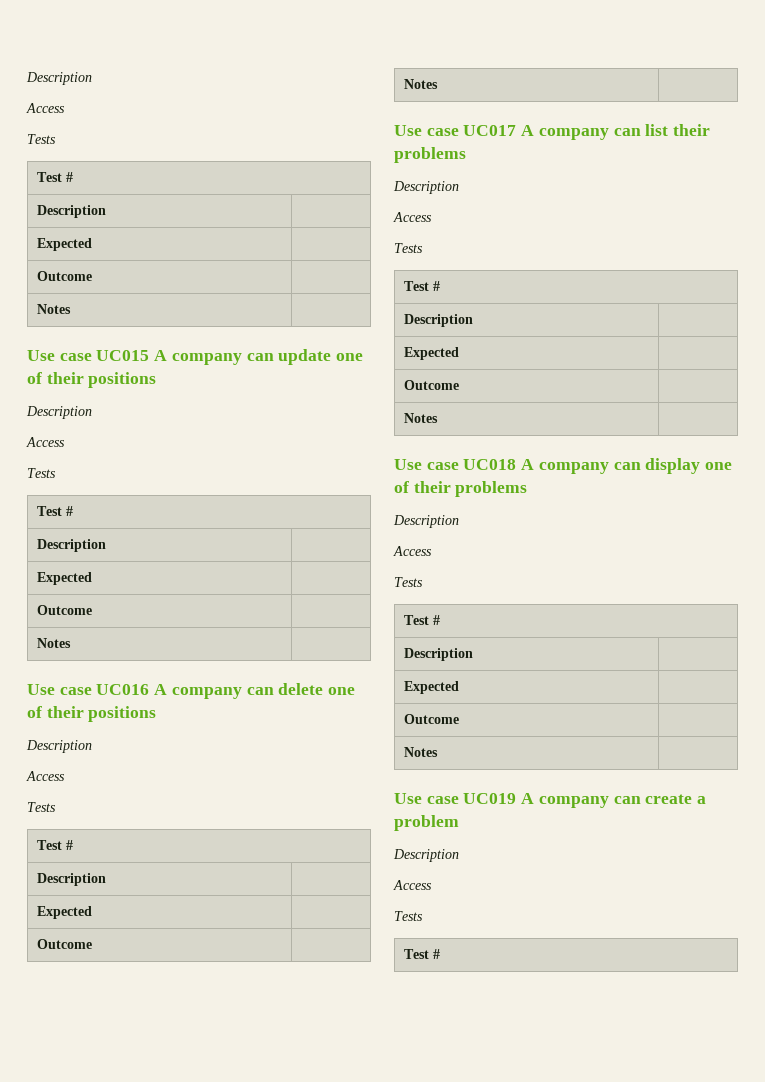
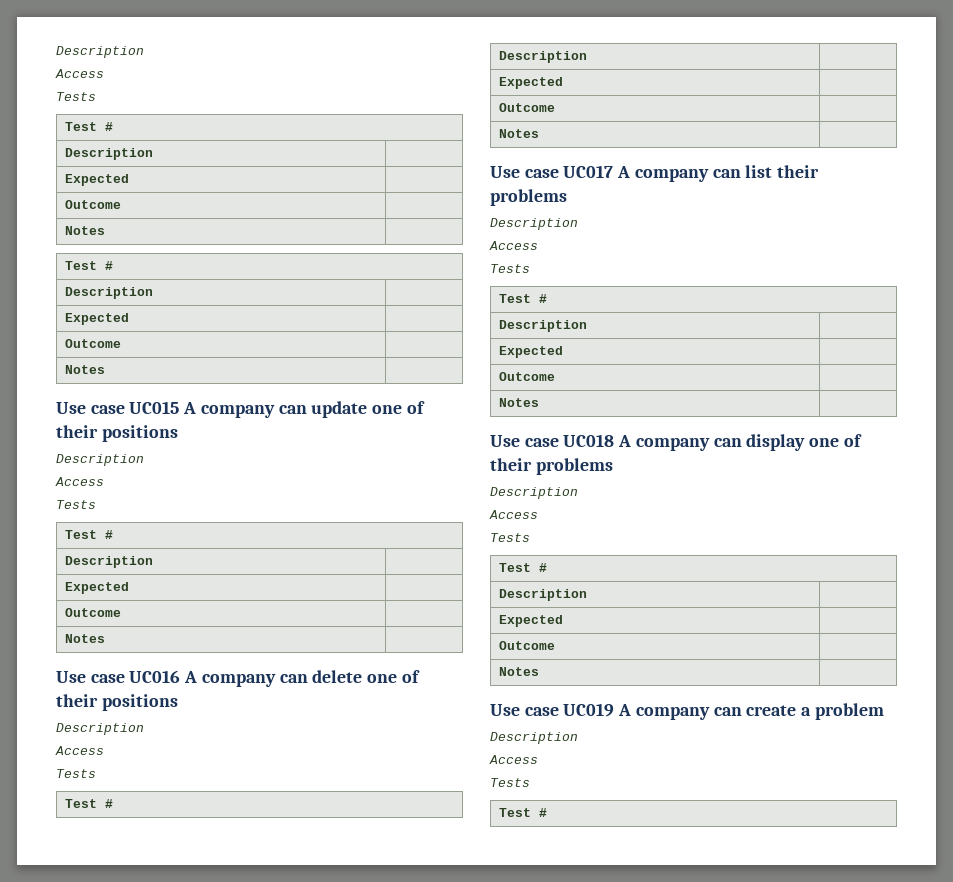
[26,72,92,85] [26,103,65,113] [27,134,56,144] [36,172,73,182] [36,205,106,218] [36,238,92,251] [36,271,92,281] [36,304,71,314] Description // Access // Tests // Test # // Description | // Expected | // Outcome | // Notes | -> [56,46,144,58] [55,69,104,78] [56,92,96,101] [65,122,114,131] [65,148,154,160] [65,174,130,186] [65,200,122,209] [65,226,106,235] [65,261,114,270] [65,287,154,299] [65,313,130,325] [65,339,122,348] [65,365,106,374] Description // Access // Tests // Test # // Description | // Expected | // Outcome | // Notes | // Test # // Description | // Expected | // Outcome | // Notes |

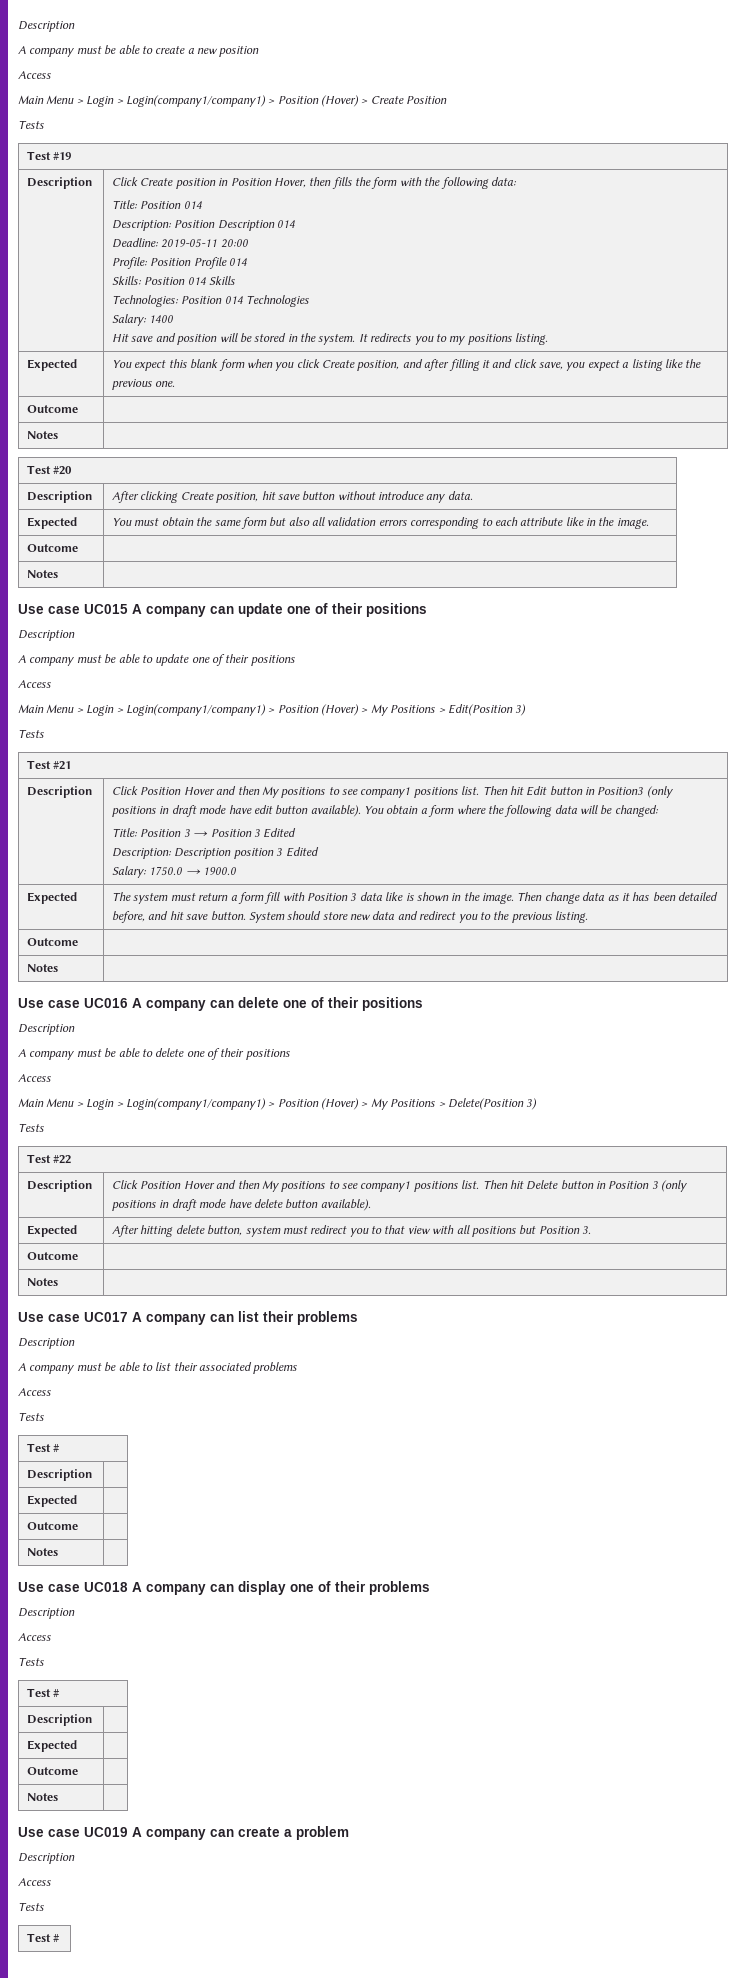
[56,46,144,58] [55,69,104,78] [56,92,96,101] [65,122,114,131] [65,148,154,160] [65,174,130,186] Description // Access // Tests // Test # // Description | // Expected | -> [18,21,75,32] [18,45,260,57] [18,71,51,79] [18,95,448,107] [18,120,44,129] [27,151,72,160] [27,177,94,189] [112,177,517,189] [112,200,202,209] [112,220,296,231] [112,238,248,248] [112,257,248,269] [112,276,236,285] [112,295,310,307] [112,314,174,326] [112,333,549,345] [27,359,78,371] [112,359,702,371] [112,379,176,390] Description // A company must be able to create a new position // Access // Main Menu > Login > Login(company1/company1) > Position (Hover) > Create Position // Tests // Test #19 // Description | Click Create position in Position Hover, then fills the form with the following data: // Title: Position 014 // Description: Position Description 014 // Deadline: 2019-05-11 20:00 // Profile: Position Profile 014 // Skills: Position 014 Skills // Technologies: Position 014 Technologies // Salary: 1400 // Hit save and position will be stored in the system. It redirects you to my positions listing. // Expected | You expect this blank form when you click Create position, and after filling it and click save, you expect a listing like the previous one.
[105,261,114,270] [65,287,154,299] [65,313,130,325] # // Description | // Expected | -> [53,466,73,475] [27,491,94,503] [112,491,473,503] [27,517,78,529] [112,517,649,529] #20 // Description | After clicking Create position, hit save button without introduce any data. // Expected | You must obtain the same form but also all validation errors corresponding to each attribute like in the image.
[55,477,104,486] [56,500,96,509] [65,530,114,539] [65,556,154,568] [65,582,130,594] Access // Tests // Test # // Description | // Expected | -> [18,654,295,666] [18,680,51,688] [18,704,527,716] [18,729,44,738] [27,760,72,770] [27,786,94,798] [112,786,673,798] [112,805,659,817] [112,828,297,838] [112,847,319,859] [112,866,237,878] [27,892,78,904] [112,892,719,904] [112,911,589,923] A company must be able to update one of their positions // Access // Main Menu > Login > Login(company1/company1) > Position (Hover) > My Positions > Edit(Position 3) // Tests // Test #21 // Description | Click Position Hover and then My positions to see company1 positions list. Then hit Edit button in Position3 (only positions in draft mode have edit button available). You obtain a form where the following data will be changed: // Title: Position 3 → Position 3 Edited // Description: Description position 3 Edited // Salary: 1750.0 → 1900.0 // Expected | The system must return a form fill with Position 3 data like is shown in the image. Then change data as it has been detailed before, and hit save button. System should store new data and redirect you to the previous listing.
[55,746,104,755] [56,769,96,778] [65,799,114,808] [499,51,588,63] [499,77,564,89] Access // Tests // Test # // Description | // Expected | -> [18,1048,290,1060] [18,1074,51,1082] [18,1098,538,1110] [18,1123,44,1132] [27,1154,72,1164] [27,1180,94,1192] [112,1180,688,1192] [112,1199,371,1211] [27,1225,78,1237] [112,1225,592,1237] A company must be able to delete one of their positions // Access // Main Menu > Login > Login(company1/company1) > Position (Hover) > My Positions > Delete(Position 3) // Tests // Test #22 // Description | Click Position Hover and then My positions to see company1 positions list. Then hit Delete button in Position 3 (only positions in draft mode have delete button available). // Expected | After hitting delete button, system must redirect you to that view with all positions but Position 3.
(578, 224) none -> [18,1362,298,1374] // A company must be able to list their associated problems

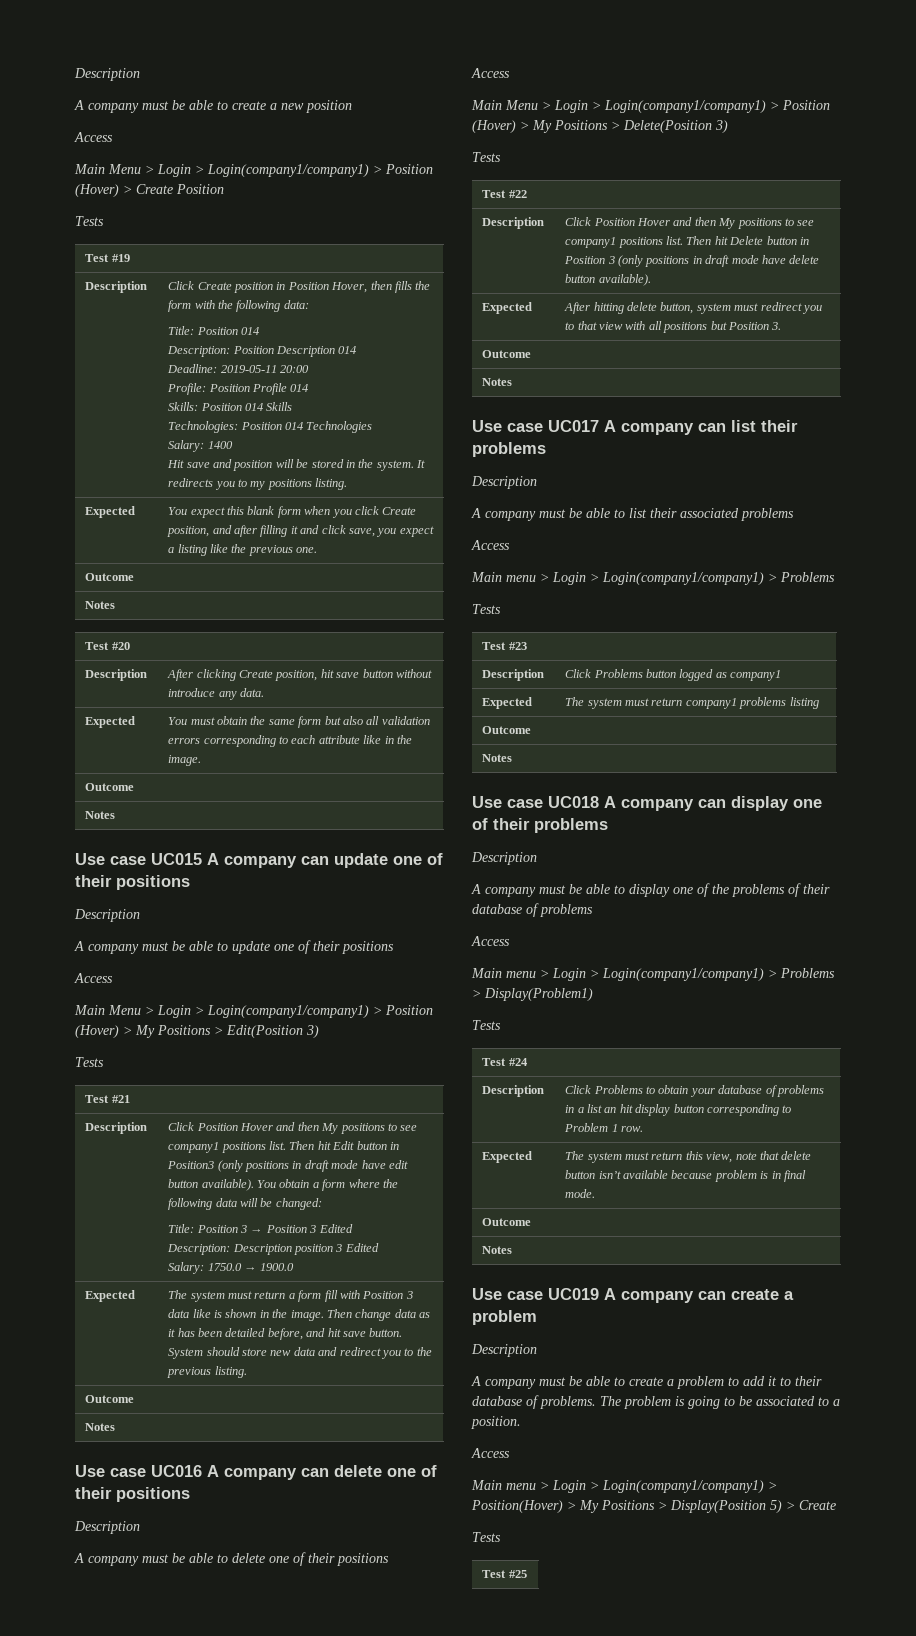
[18,1412,44,1421] [27,1443,61,1452] [27,1469,94,1481] [27,1495,78,1507] // Tests // Test # // Description | // Expected | -> [471,572,835,585] [472,604,501,614] [482,642,527,650] [482,669,545,681] [565,669,782,681] [482,697,533,709] [565,697,819,709] // Main menu > Login > Login(company1/company1) > Problems // Tests // Test #23 // Description | Click Problems button logged as company1 // Expected | The system must return company1 problems listing
[18,1633,51,1641] [18,1657,44,1666] [27,1688,61,1697] [27,1714,94,1726] [27,1740,78,1752] Access // Tests // Test # // Description | // Expected | -> [471,883,830,897] [472,903,593,917] [471,936,510,946] [471,968,835,981] [472,988,593,1001] [472,1020,501,1030] [482,1058,528,1066] [482,1085,545,1097] [565,1085,824,1097] [565,1104,792,1116] [564,1123,644,1132] [482,1151,533,1163] [565,1151,812,1163] [565,1170,806,1182] [565,1189,596,1198] A company must be able to display one of the problems of their database of problems // Access // Main menu > Login > Login(company1/company1) > Problems > Display(Problem1) // Tests // Test #24 // Description | Click Problems to obtain your database of problems in a list an hit display button corresponding to Problem 1 row. // Expected | The system must return this view, note that delete button isn’t available because problem is in final mode.
[18,1878,51,1886] [18,1902,44,1911] [27,1933,61,1942] Access // Tests // Test # -> [471,1376,822,1389] [472,1395,840,1409] [471,1416,521,1429] [471,1448,510,1458] [471,1480,777,1493] [471,1500,836,1513] [472,1532,501,1542] [482,1570,527,1578] A company must be able to create a problem to add it to their database of problems. The problem is going to be associated to a position. // Access // Main menu > Login > Login(company1/company1) > Position(Hover) > My Positions > Display(Position 5) > Create // Tests // Test #25

